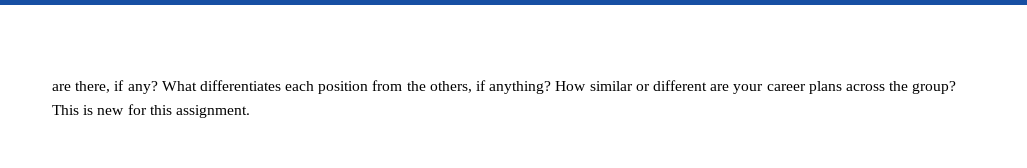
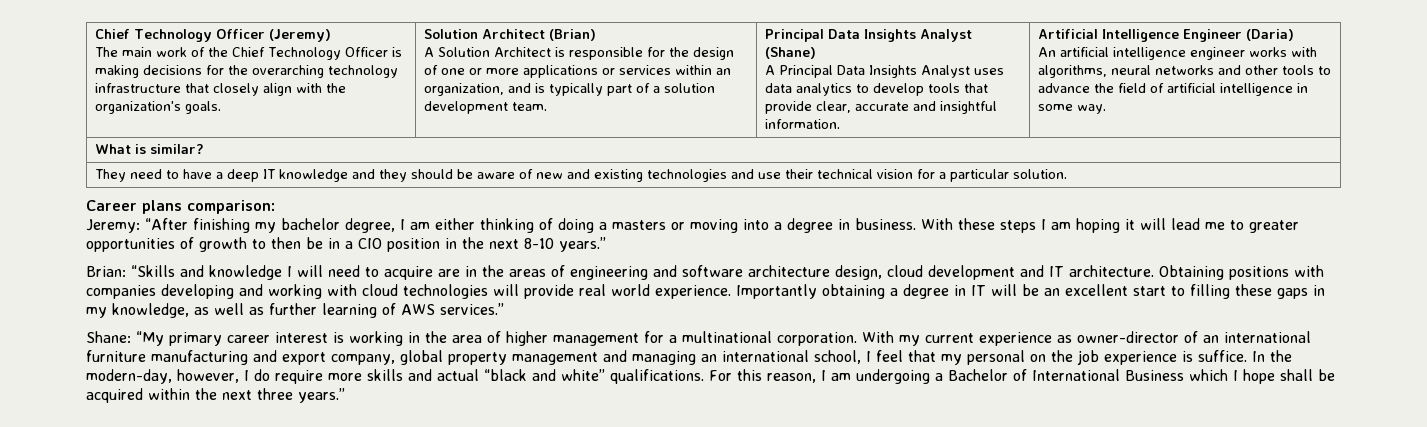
[52,80,957,94] [52,104,250,118] are there, if any? What differentiates each position from the others, if anything? How similar or different are your career plans across the group? This is new for this assignment. -> [94,29,331,42] [94,47,402,60] [94,65,398,78] [94,83,346,96] [94,101,221,114] [423,29,596,41] [423,47,734,60] [423,65,731,78] [423,83,715,96] [423,101,547,114] [764,29,972,42] [764,47,816,59] [764,65,1004,78] [764,83,988,96] [764,101,997,114] [764,119,840,129] [1037,29,1294,42] [1037,47,1317,60] [1037,65,1331,78] [1037,83,1308,96] [1037,104,1106,114] [94,144,204,154] [94,169,1067,182] [86,200,275,214] [86,218,1299,233] [86,237,606,252] [86,265,1324,280] [86,284,1325,299] [86,303,504,318] [86,331,1311,346] [86,350,1292,365] [86,369,1335,384] [86,388,345,403] Chief Technology Officer (Jeremy) // The main work of the Chief Technology Officer is making decisions for the overarching technology infrastructure that closely align with the organization's goals. | Solution Architect (Brian) // A Solution Architect is responsible for the design of one or more applications or services within an organization, and is typically part of a solution development team. | Principal Data Insights Analyst (Shane) // A Principal Data Insights Analyst uses data analytics to develop tools that provide clear, accurate and insightful information. | Artificial Intelligence Engineer (Daria) // An artificial intelligence engineer works with algorithms, neural networks and other tools to advance the field of artificial intelligence in some way. // What is similar? // They need to have a deep IT knowledge and they should be aware of new and existing technologies and use their technical vision for a particular solution. // Career plans comparison: // Jeremy: “After finishing my bachelor degree, I am either thinking of doing a masters or moving into a degree in business. With these steps I am hoping it will lead me to greater opportunities of growth to then be in a CIO position in the next 8-10 years.” // Brian: “Skills and knowledge I will need to acquire are in the areas of engineering and software architecture design, cloud development and IT architecture. Obtaining positions with companies developing and working with cloud technologies will provide real world experience. Importantly obtaining a degree in IT will be an excellent start to filling these gaps in my knowledge, as well as further learning of AWS services.” // Shane: “My primary career interest is working in the area of higher management for a multinational corporation. With my current experience as owner-director of an international furniture manufacturing and export company, global property management and managing an international school, I feel that my personal on the job experience is suffice. In the modern-day, however, I do require more skills and actual “black and white” qualifications. For this reason, I am undergoing a Bachelor of International Business which I hope shall be acquired within the next three years.”

